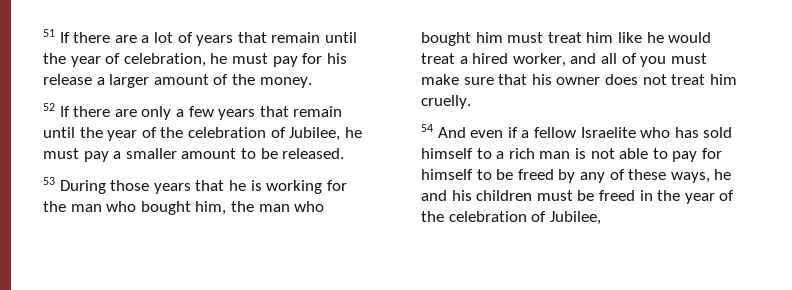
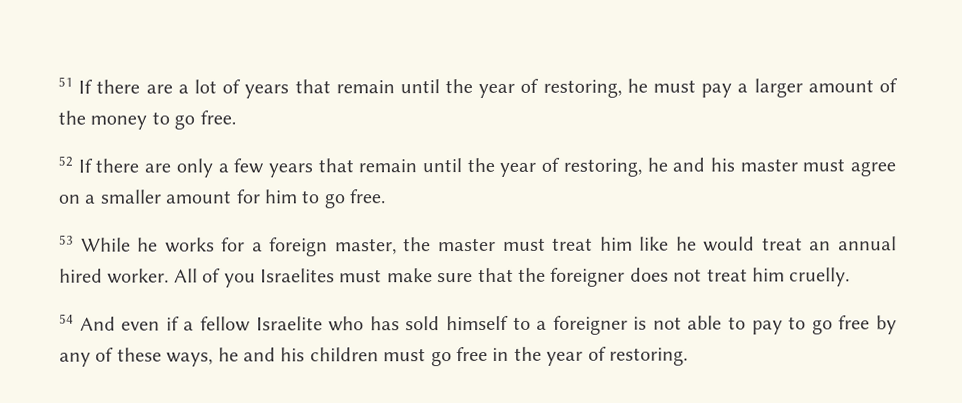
[123,53,347,67] [43,74,92,85] celebration, he must pay for his release -> [542,78,733,98] restoring, he must pay
[259,77,312,88] money. -> [90,110,236,130] money to go free.
[160,127,362,141] [43,148,345,162] [43,177,347,194] [43,201,325,215] [421,32,503,46] the celebration of Jubilee, he must pay a smaller amount to be released. // 53 During those years that he is working for the man who bought him, the man who bought him -> [562,157,897,177] [58,189,387,209] [59,234,496,257] restoring, he and his master must agree on a smaller amount for him to go free. // 53 While he works for a foreign master, the master
[459,53,617,67] a hired worker, and all -> [809,236,897,251] [59,268,198,284] an annual hired worker. All
(667, 61) none -> [260,268,335,283] Israelites
[531,74,601,85] his owner -> [517,267,626,287] the foreigner
[508,148,571,159] rich man -> [552,315,628,335] foreigner
[701,148,722,159] [421,169,554,180] for himself to be freed -> [788,315,871,335] to go free
[577,190,635,201] be freed -> [430,346,488,367] go free
[421,211,601,225] the celebration of Jubilee, -> [608,347,688,366] restoring.

